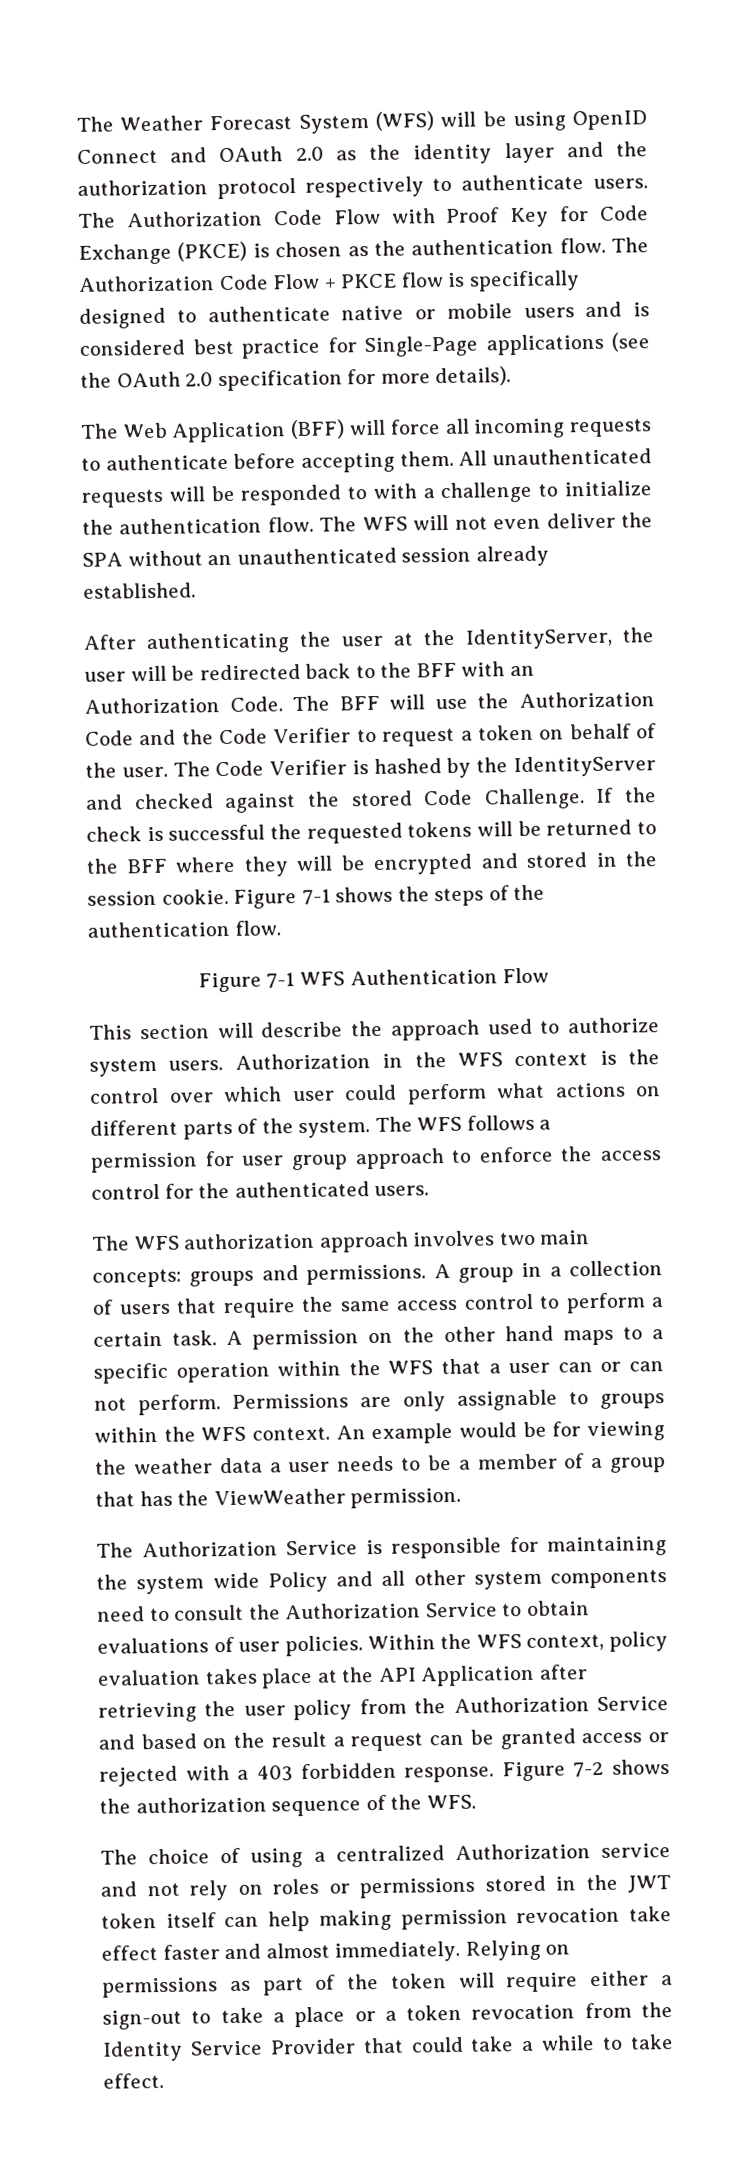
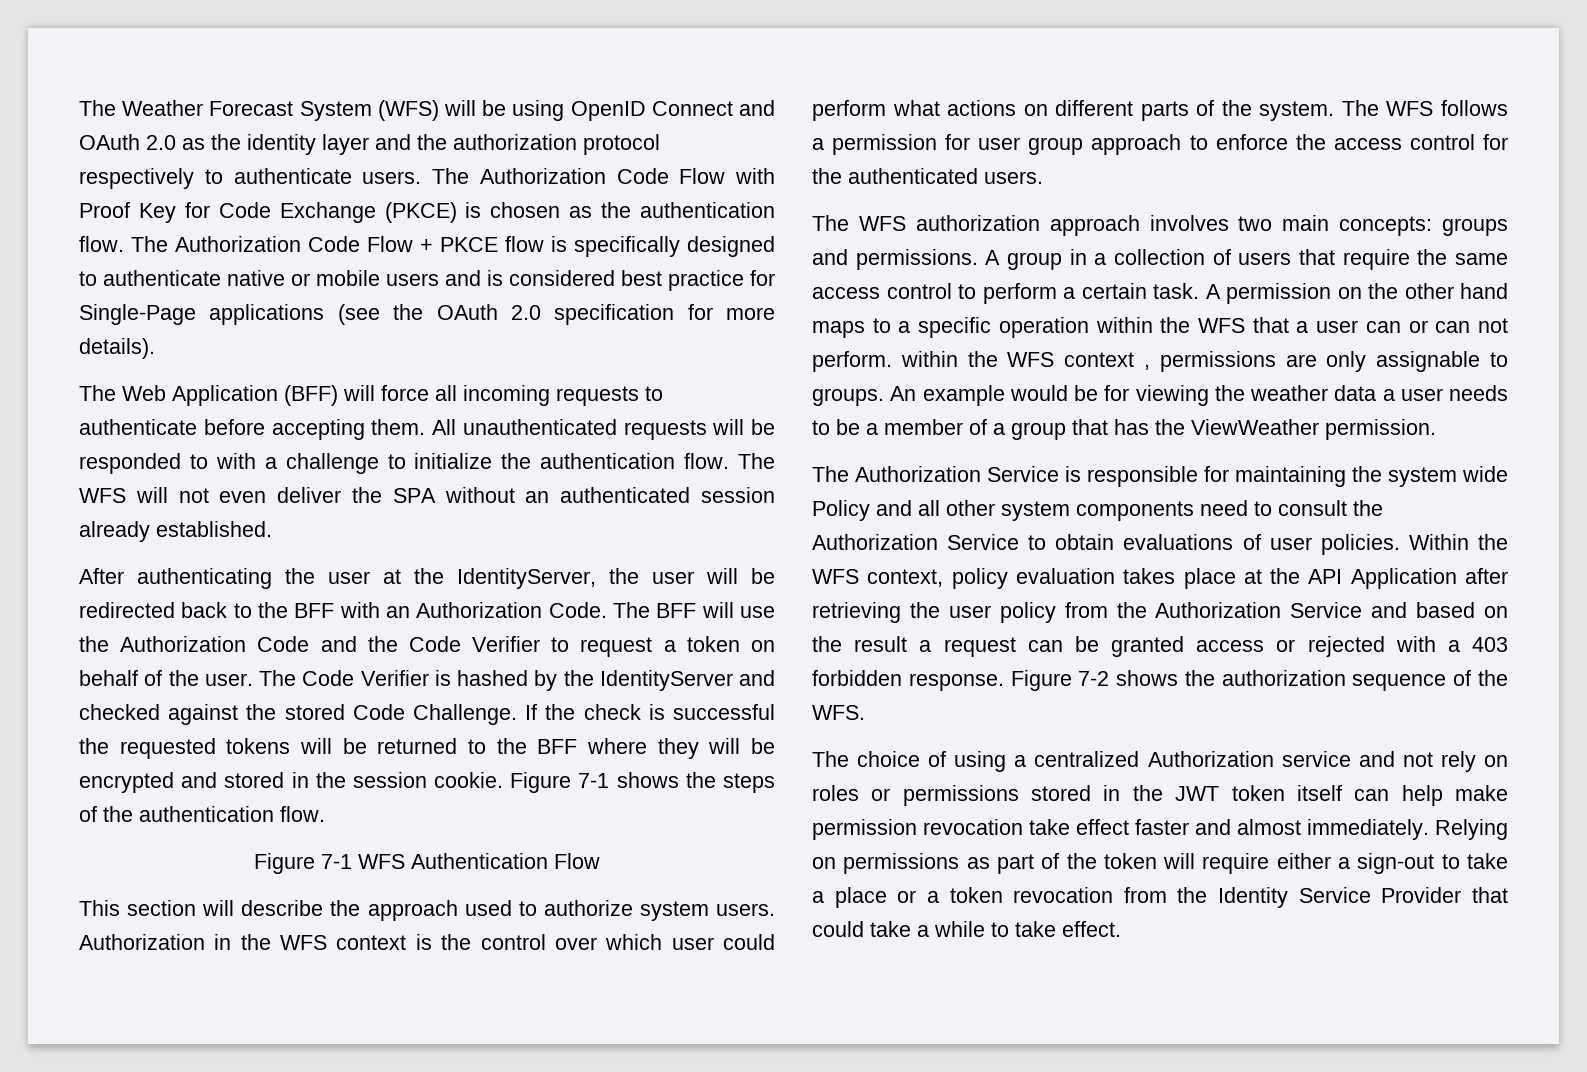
[236,547,397,565] unauthenticated -> [560,487,691,503] authenticated
[232,1389,665,1412] [94,1426,330,1443] Permissions are only assignable to groups within the WFS context. -> [900,351,1508,372] [812,388,884,406] within the WFS context , permissions are only assignable to groups.
[318,1909,392,1931] making -> [1455,785,1508,801] make

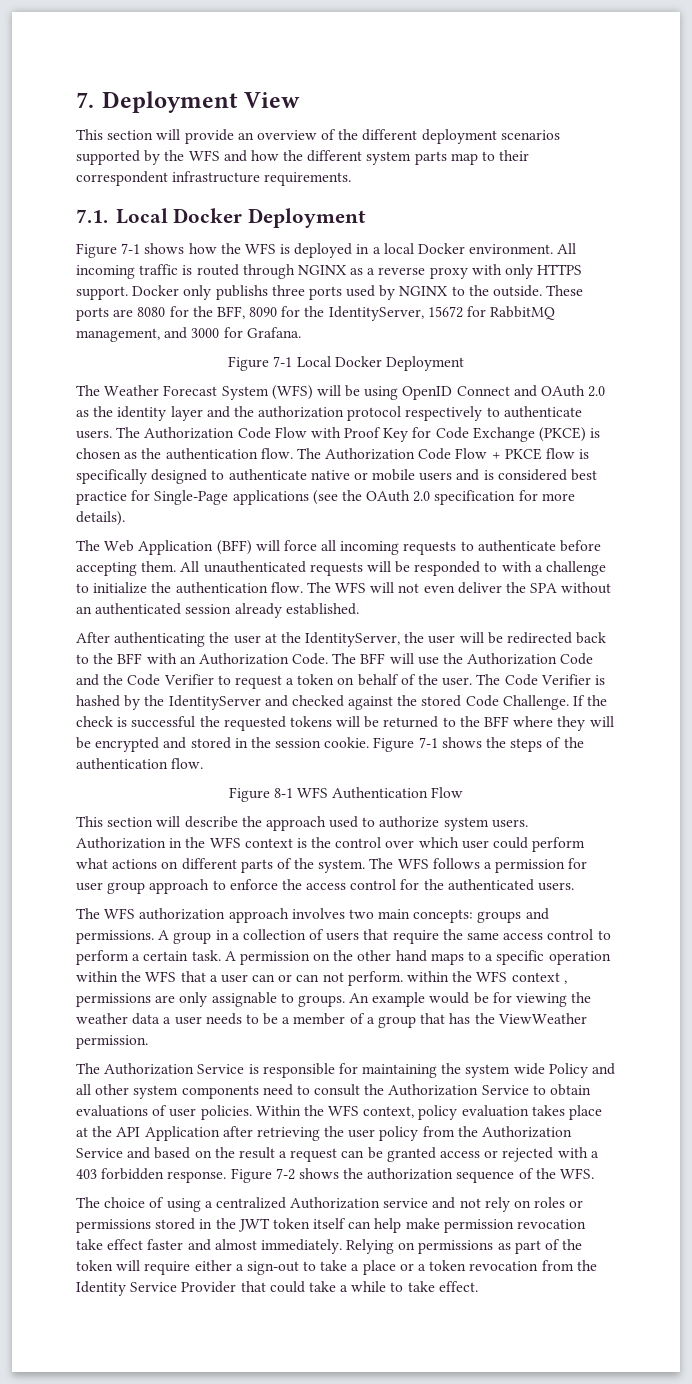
(79, 108) none -> [76,91,301,113] [76,129,560,144] [76,150,530,165] [76,171,352,186] [76,208,367,228] [76,243,577,258] [76,264,583,279] [76,285,584,300] [76,306,556,321] [76,327,301,342] [228,356,464,371] 7. Deployment View // This section will provide an overview of the different deployment scenarios supported by the WFS and how the different system parts map to their correspondent infrastructure requirements. // 7.1. Local Docker Deployment // Figure 7-1 shows how the WFS is deployed in a local Docker environment. All incoming traffic is routed through NGINX as a reverse proxy with only HTTPS support. Docker only publishs three ports used by NGINX to the outside. These ports are 8080 for the BFF, 8090 for the IdentityServer, 15672 for RabbitMQ management, and 3000 for Grafana. // Figure 7-1 Local Docker Deployment //
[321,854,352,869] 7-1 -> [273,788,293,798] 8-1

